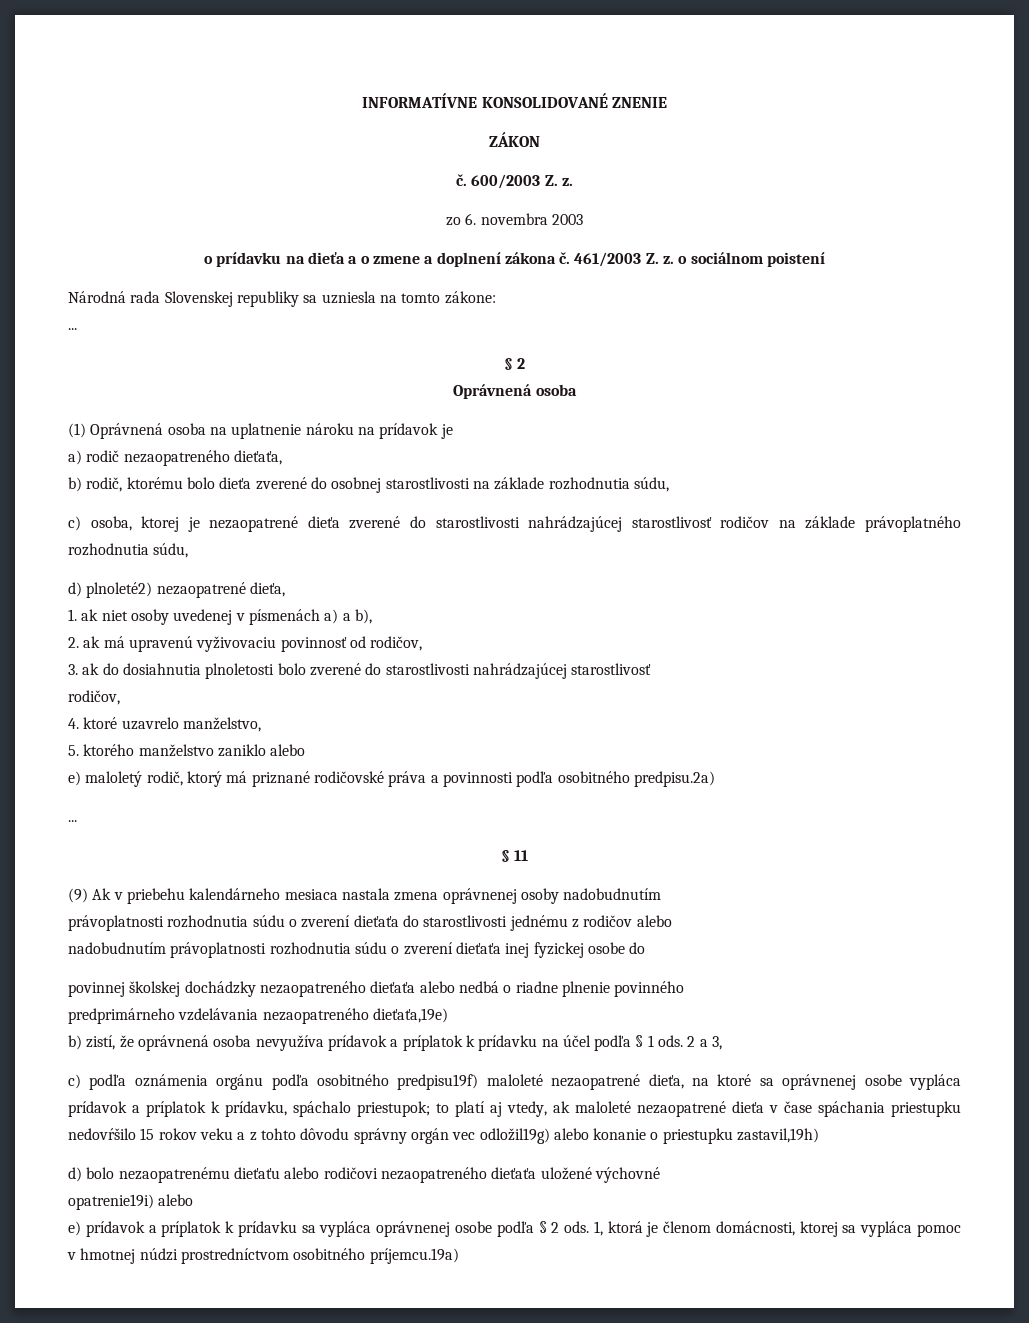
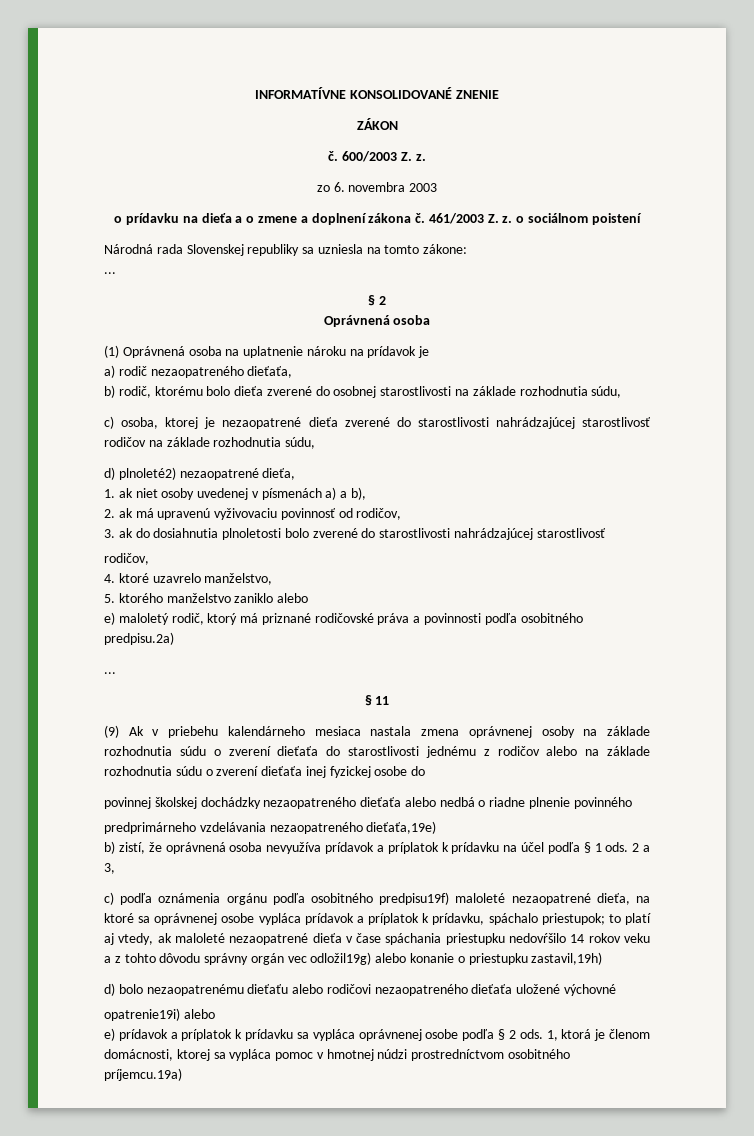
[864,516,961,532] právoplatného -> (210, 442) none
[563,888,662,900] [68,915,164,931] nadobudnutím // právoplatnosti -> [583,726,651,736] na základe
[68,942,267,958] // nadobudnutím právoplatnosti -> [585,746,650,756] na základe
[140,1128,155,1140] 15 -> [570,934,585,943] 14

